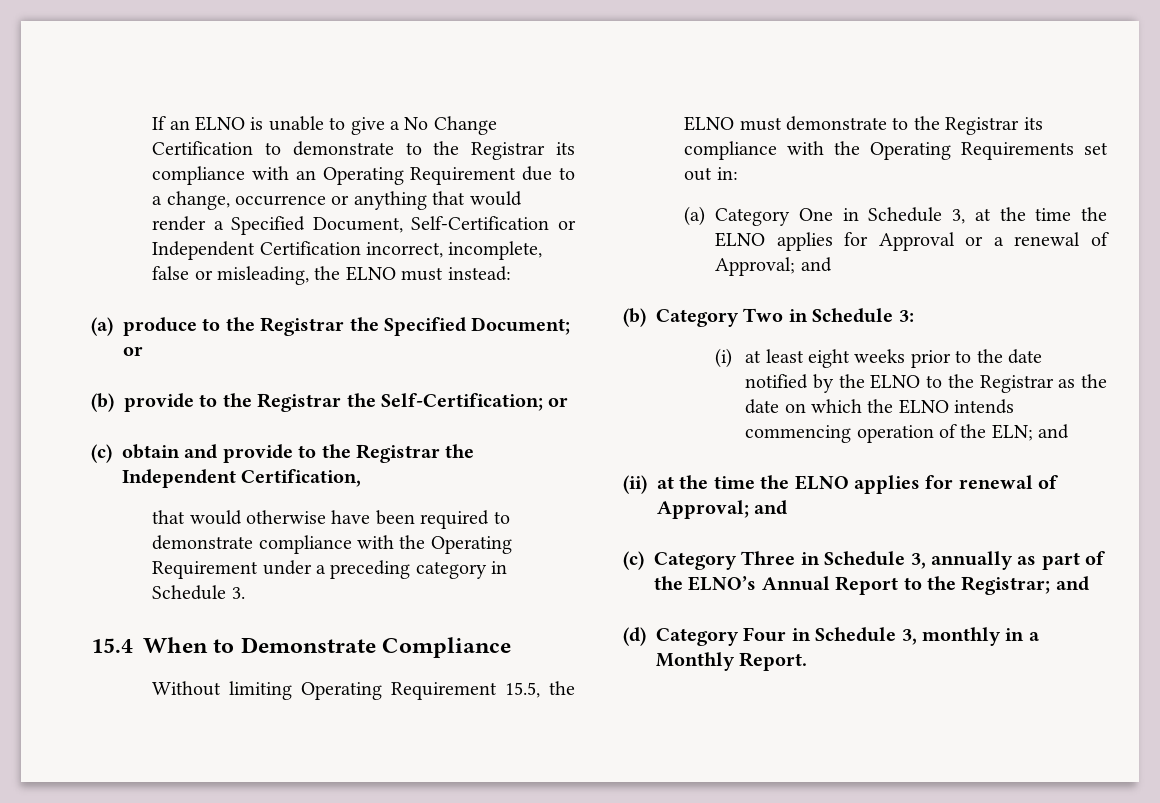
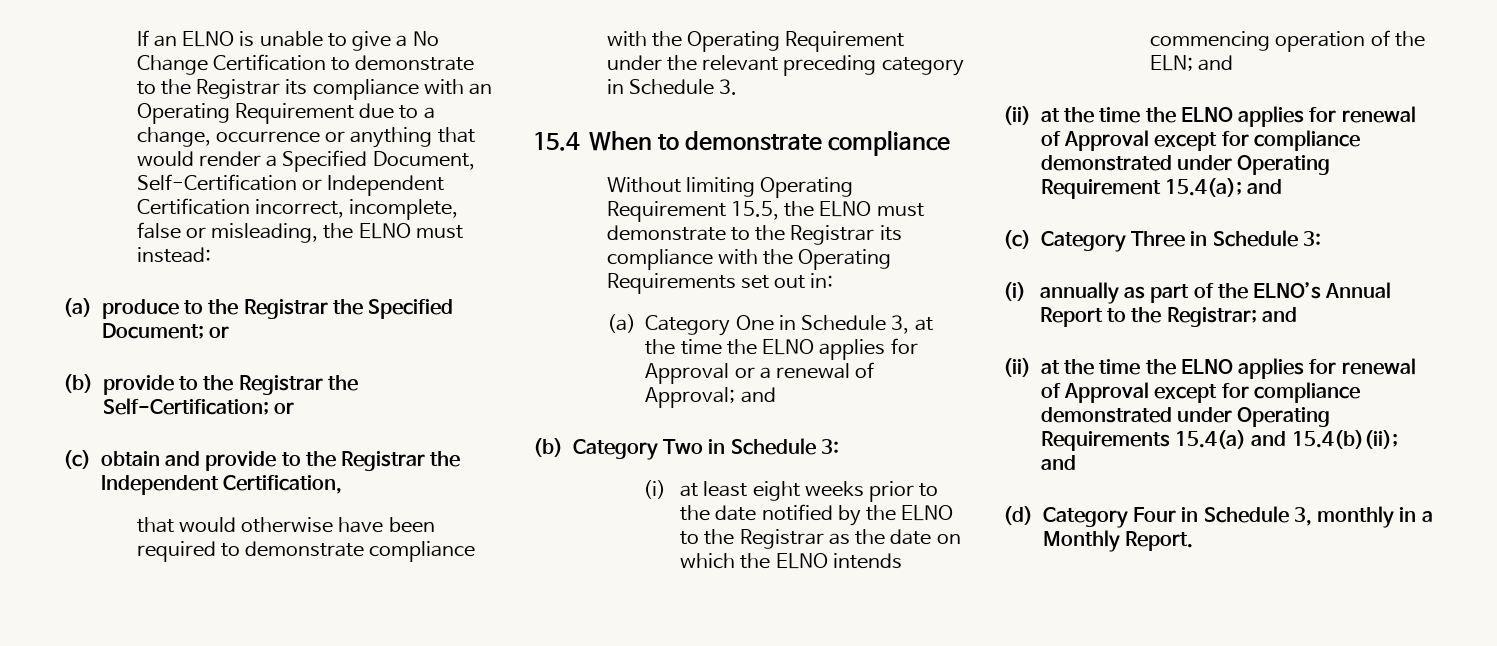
[315,565,326,574] a -> [666,55,779,71] the relevant
[240,637,512,658] Demonstrate Compliance -> [684,130,950,156] demonstrate compliance
[657,500,749,519] Approval; -> [1064,130,1360,151] [1040,155,1331,175] [1040,178,1243,199] Approval except for compliance demonstrated under Operating Requirement 15.4(a);
[910,553,926,569] 3, -> [1302,231,1321,246] [1003,282,1026,301] 3: // (i)
(1089, 583) none -> [1003,358,1416,379] [1040,382,1360,403] [1040,407,1331,427] [1040,430,1398,451] [1040,455,1076,470] // (ii) at the time the ELNO applies for renewal of Approval except for compliance demonstrated under Operating Requirements 15.4(a) and 15.4(b)(ii); and

